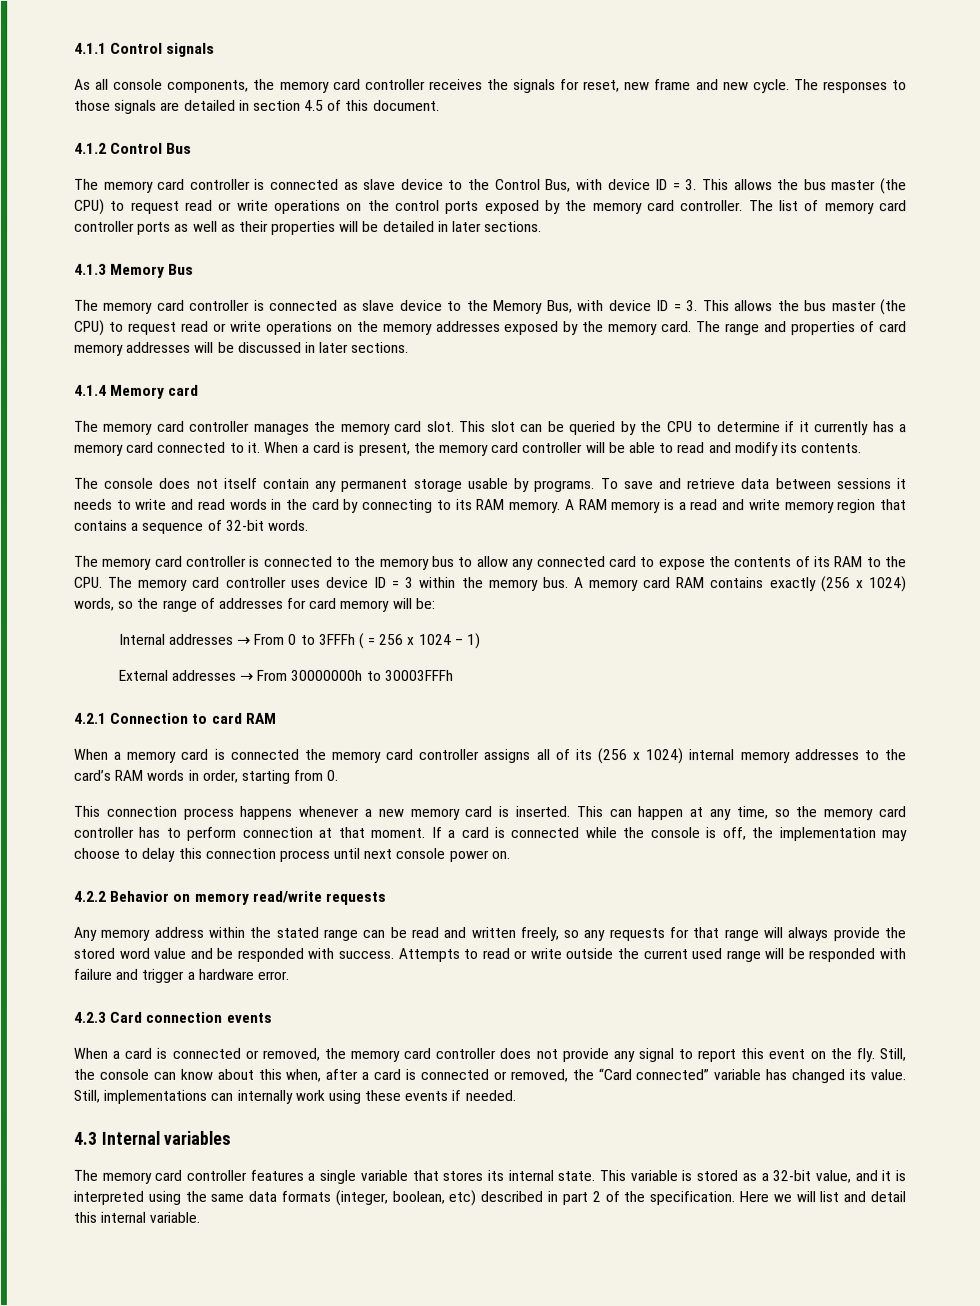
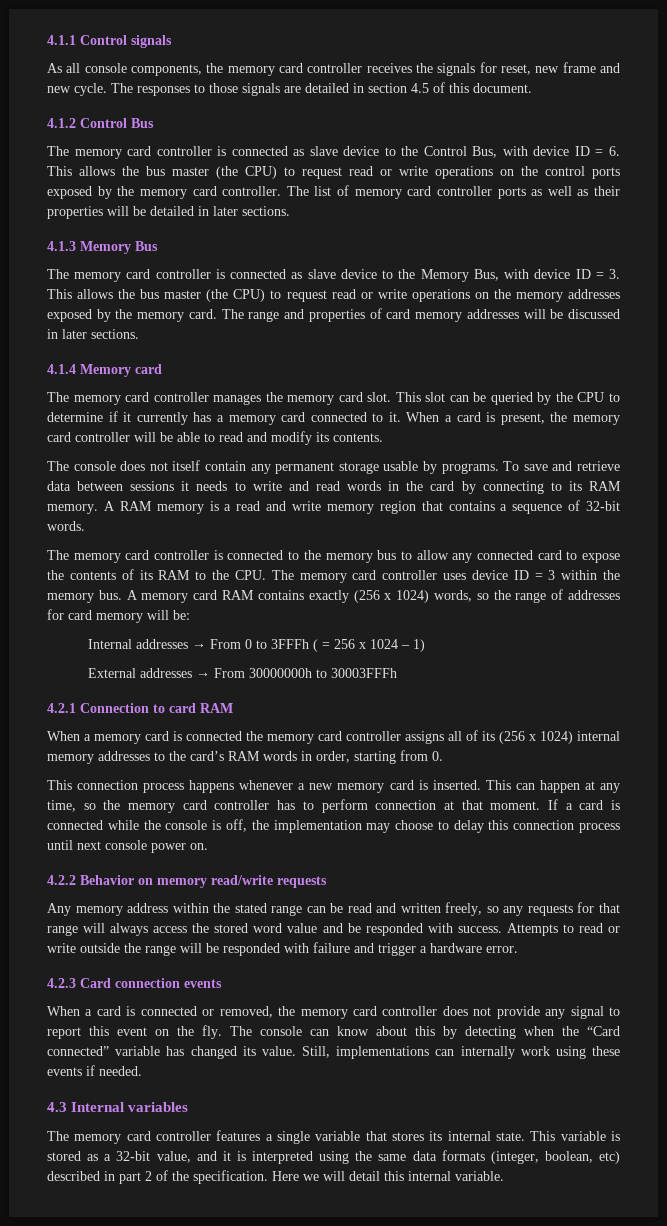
[685,179,698,191] 3. -> [608,146,620,156] 6.
[832,927,880,942] provide -> [153,926,188,933] access
[642,948,723,960] current used -> (141, 948) none
[879,1048,907,1062] [73,1068,95,1080] Still, the -> [230,1026,252,1036] The
[285,1068,568,1083] when, after a card is connected or removed, -> [443,1026,554,1039] by detecting when
[819,1191,867,1203] list and -> (345, 1176) none

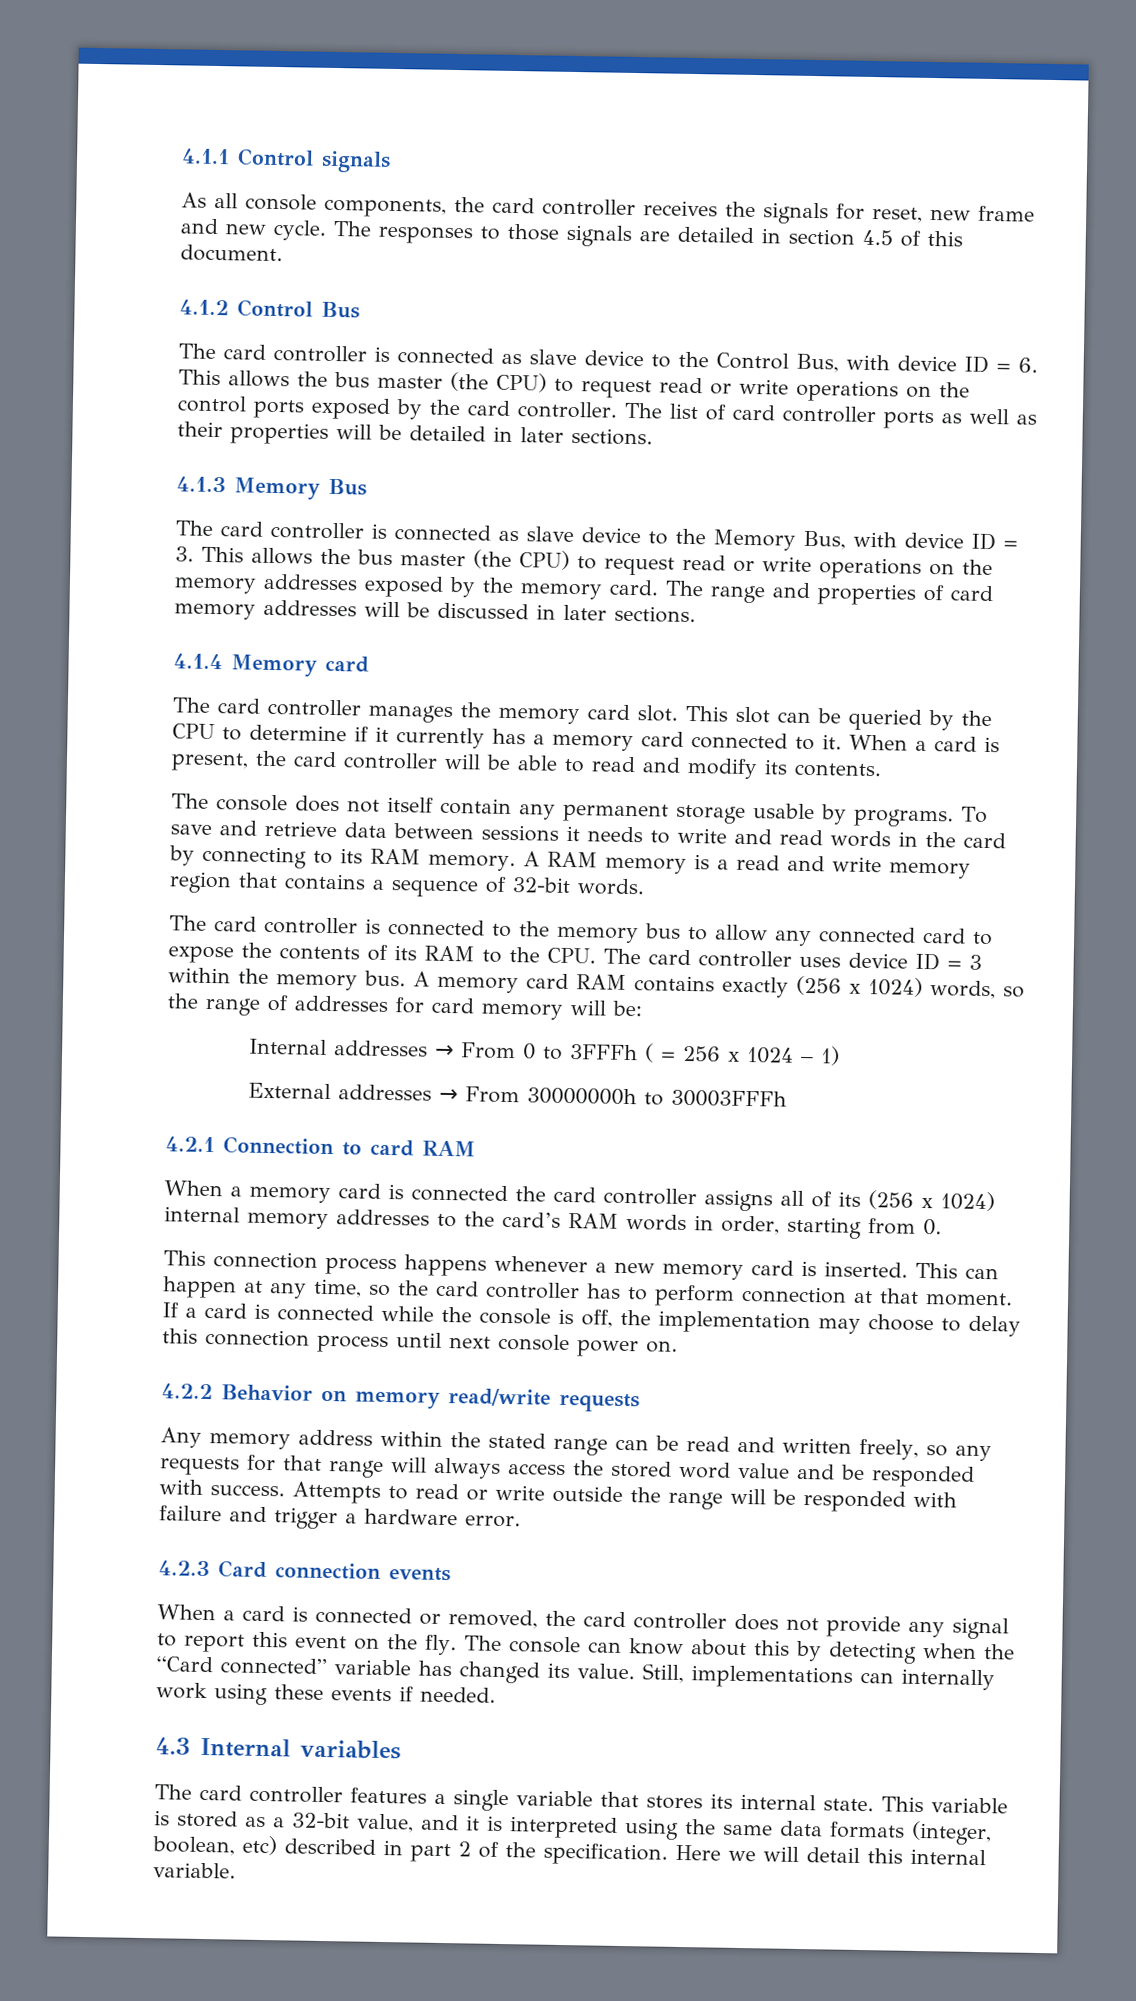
[227,66,275,76] memory -> (485, 204) none
[74,149,122,159] memory -> (216, 351) none
[139,189,187,199] memory -> (461, 407) none
[354,189,402,199] memory -> (727, 412) none
[74,272,122,282] memory -> (213, 528) none
[73,395,121,405] memory -> (211, 705) none
[572,415,620,425] memory -> (287, 758) none
[73,553,121,563] memory -> (207, 923) none
[299,573,347,583] memory -> (641, 956) none
[267,734,314,744] memory -> (546, 1194) none
[128,803,176,813] memory -> (429, 1288) none
[300,1009,348,1019] memory -> (576, 1618) none
[74,1134,122,1144] memory -> (192, 1792) none

